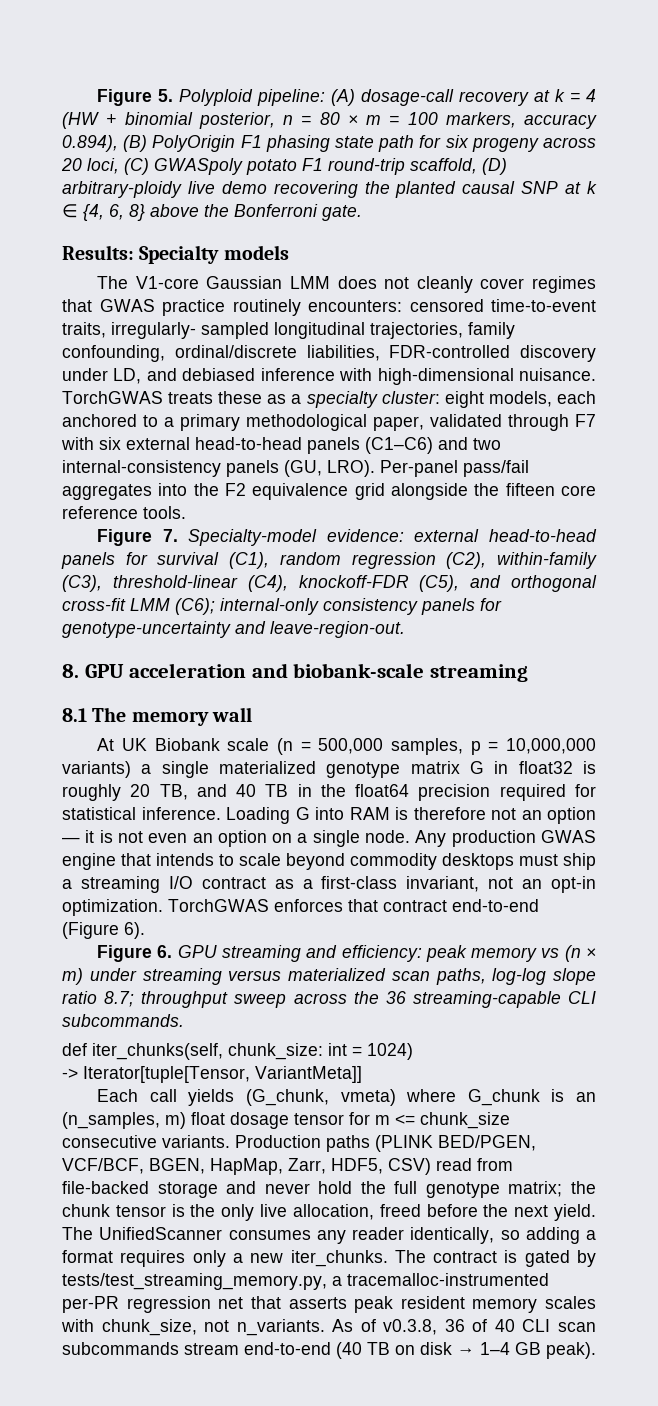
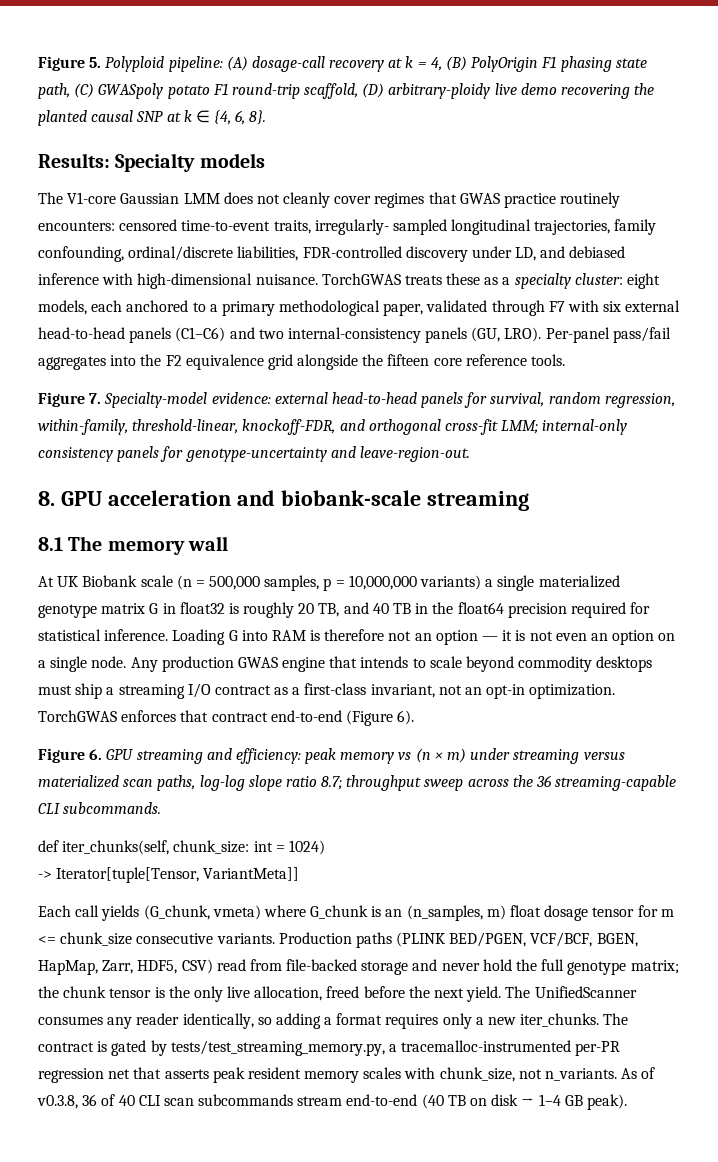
[586,89,596,102] [62,112,597,129] [62,135,118,152] 4 (HW + binomial posterior, n = 80 × m = 100 markers, accuracy 0.894), -> [430,57,442,71] 4,
[378,135,596,152] [61,158,119,174] path for six progeny across 20 loci, -> [38,83,70,99] path,
[129,204,362,221] 8} above the Bonferroni gate. -> [249,110,267,125] 8}.
[157,552,597,569] [62,575,460,592] survival (C1), random regression (C2), within-family (C3), threshold-linear (C4), knockoff-FDR (C5), -> [490,392,675,408] [38,419,336,435] survival, random regression, within-family, threshold-linear, knockoff-FDR,
[130,598,215,615] LMM (C6); -> [501,420,539,434] LMM;

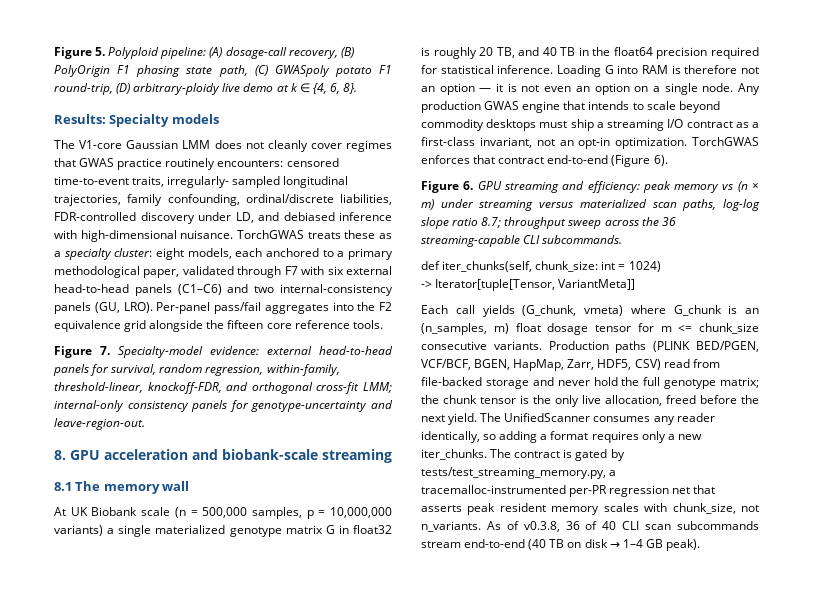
[329,56,442,72] recovery at k = 4, -> [288,50,338,59] recovery,
[231,83,359,99] round-trip scaffold, -> [54,83,113,95] round-trip,
[561,83,655,99] [38,110,164,126] recovering the planted causal SNP -> (274, 87) none

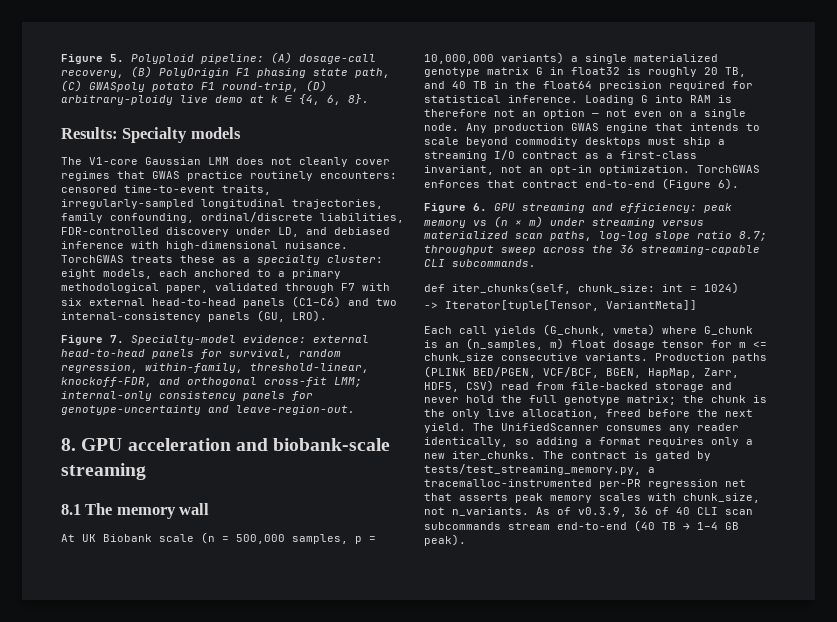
[167,176,281,188] irregularly- sampled -> [61,199,194,209] irregularly-sampled
[156,302,392,314] [54,320,383,332] Per-panel pass/fail aggregates into the F2 equivalence grid alongside the fifteen core reference tools. -> (327, 316) none
[496,83,630,95] it is not even an option -> [606,109,662,117] not even
[480,397,516,404] tensor -> (746, 399) none
[499,503,546,512] resident -> (543, 498) none
[523,521,560,532] v0.3.8, -> [578,507,627,517] v0.3.9,
[567,539,608,548] on disk -> (676, 526) none

